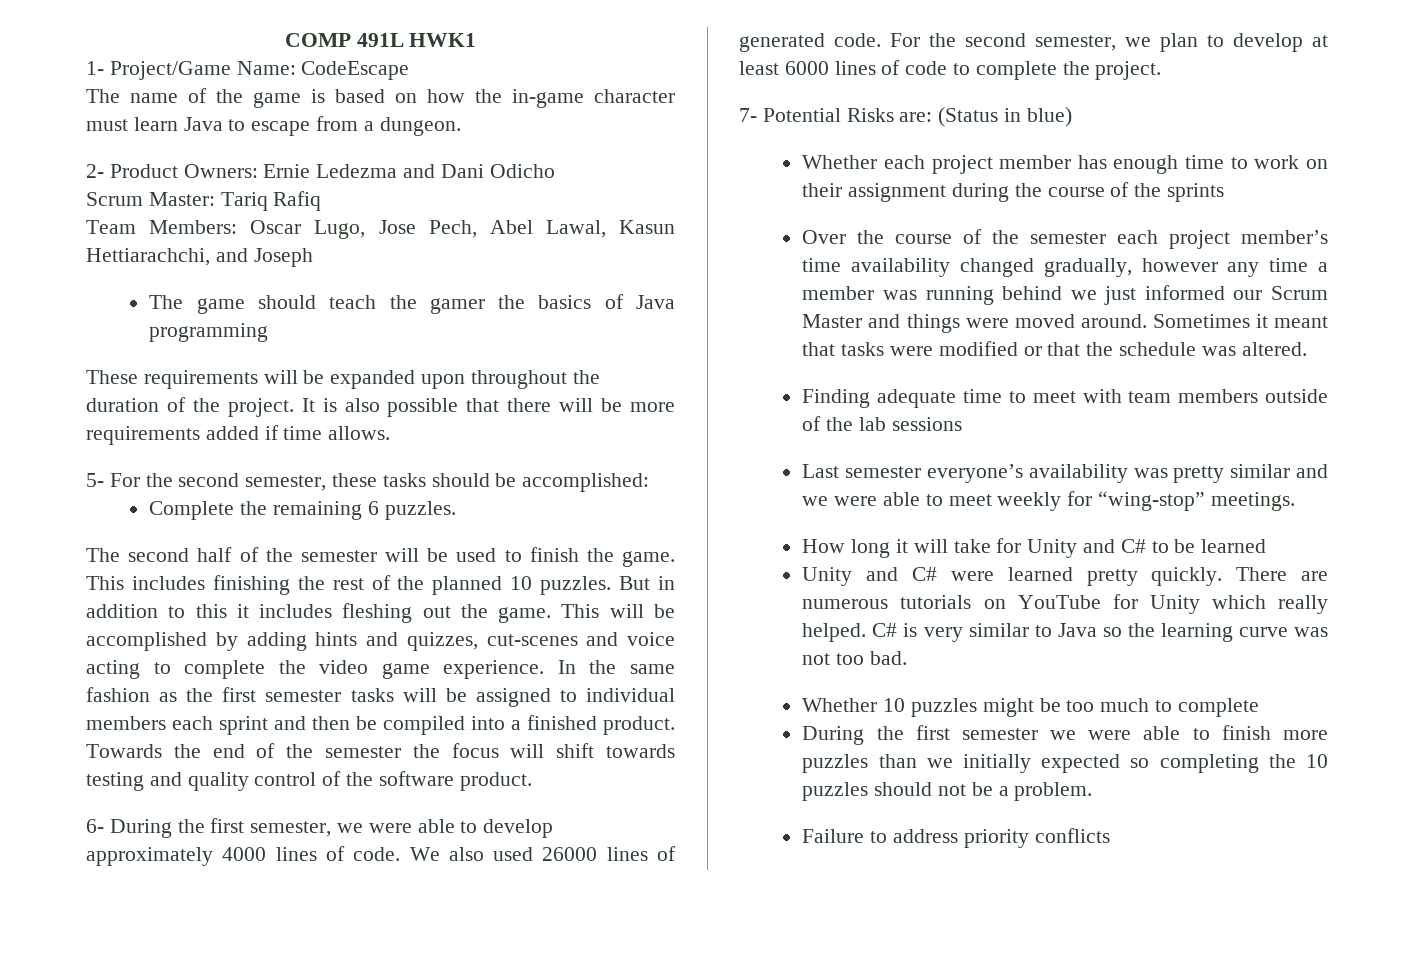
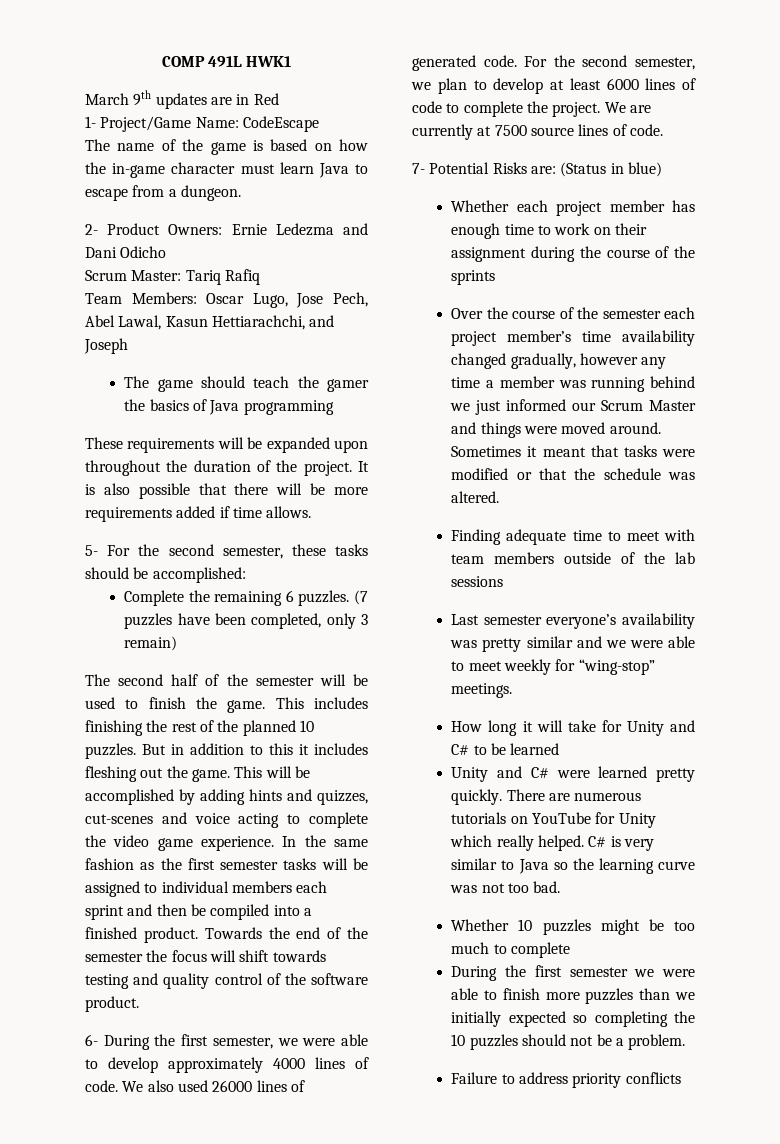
(477, 40) none -> [85,90,279,109] // March 9th updates are in Red
(456, 510) none -> [354,590,369,605] [124,613,368,629] [124,636,178,651] (7 puzzles have been completed, only 3 remain)
(1162, 70) none -> [604,102,651,113] [412,124,663,140] We are currently at 7500 source lines of code.

